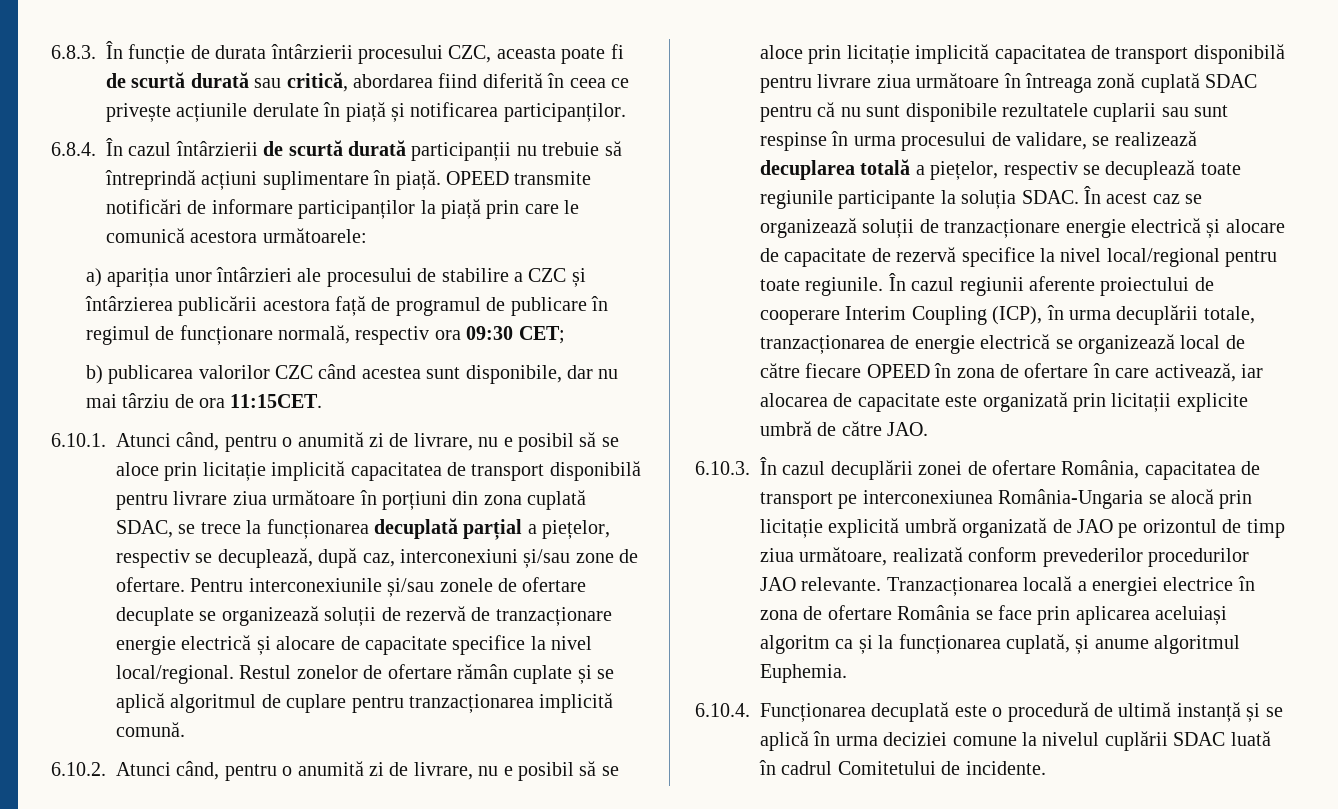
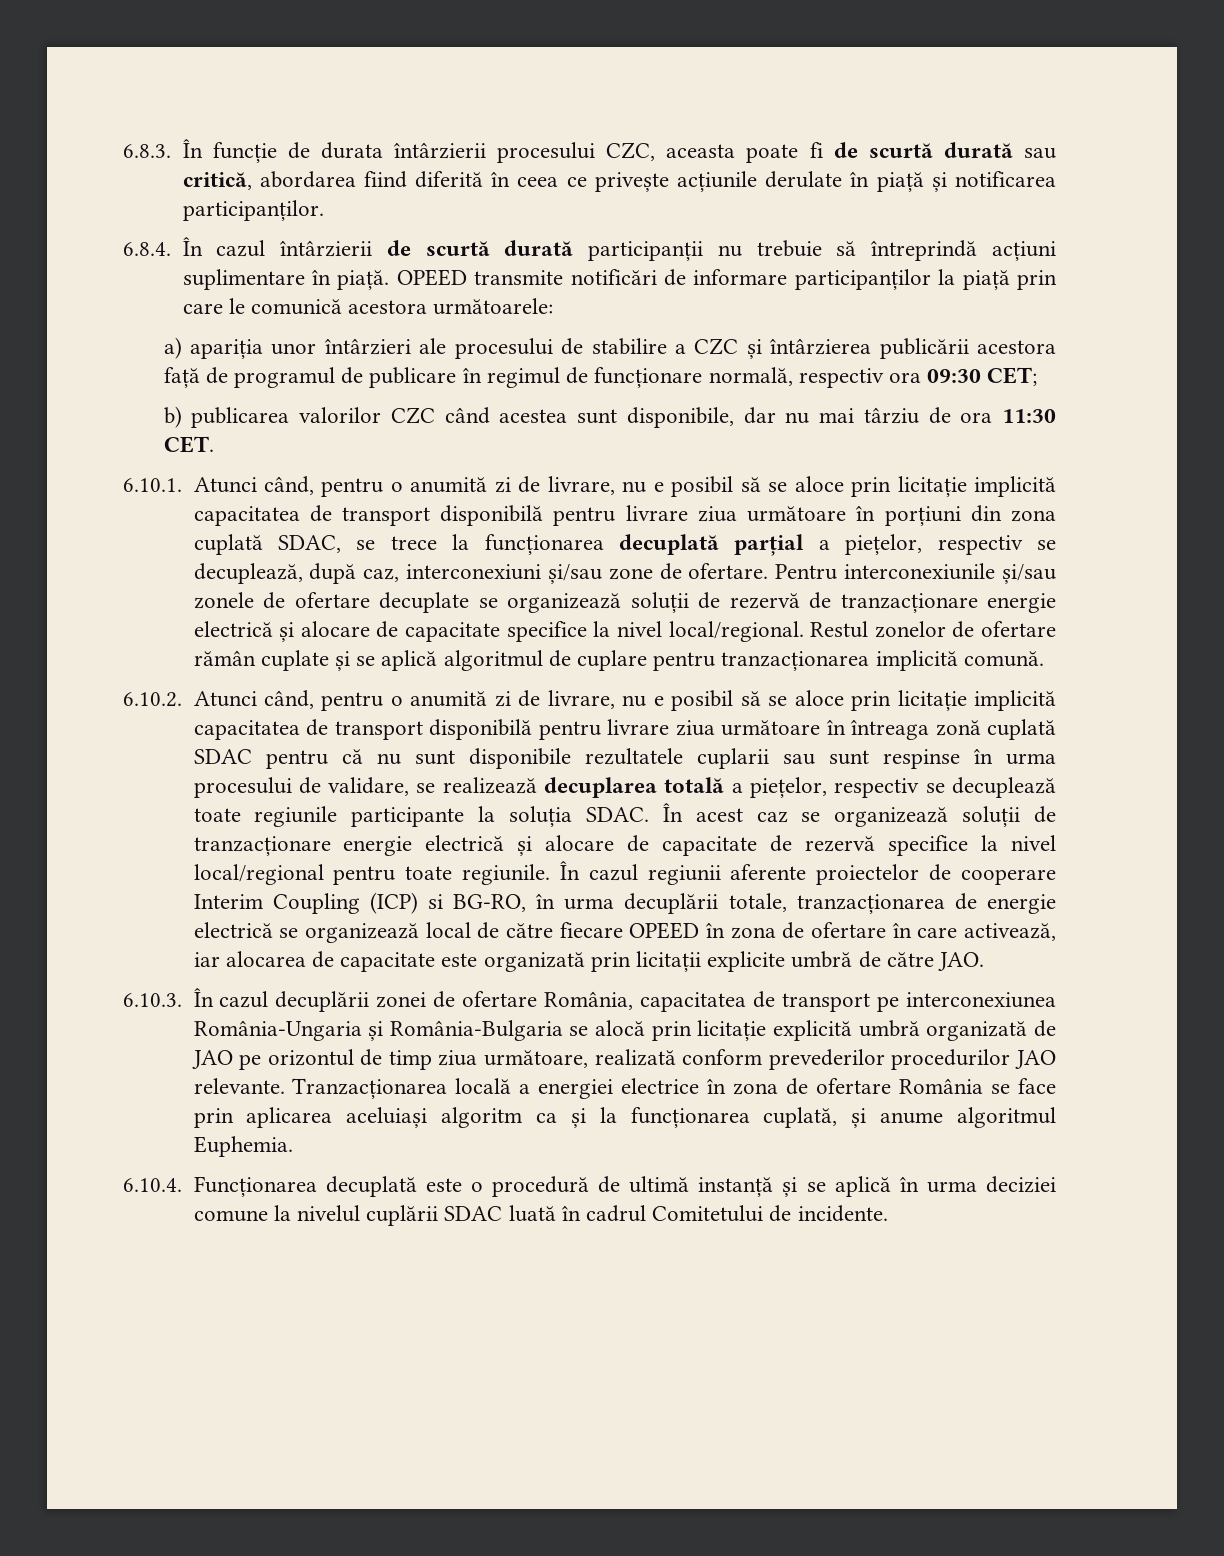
[230,394,323,408] 11:15CET. -> [1002,409,1056,423] [163,436,214,453] 11:30 CET.
[1100,277,1190,296] proiectului -> [816,864,920,885] proiectelor
[992,306,1043,325] (ICP), -> [369,892,527,914] (ICP) si BG-RO,
(1144, 499) none -> [368,1020,563,1041] și România-Bulgaria

